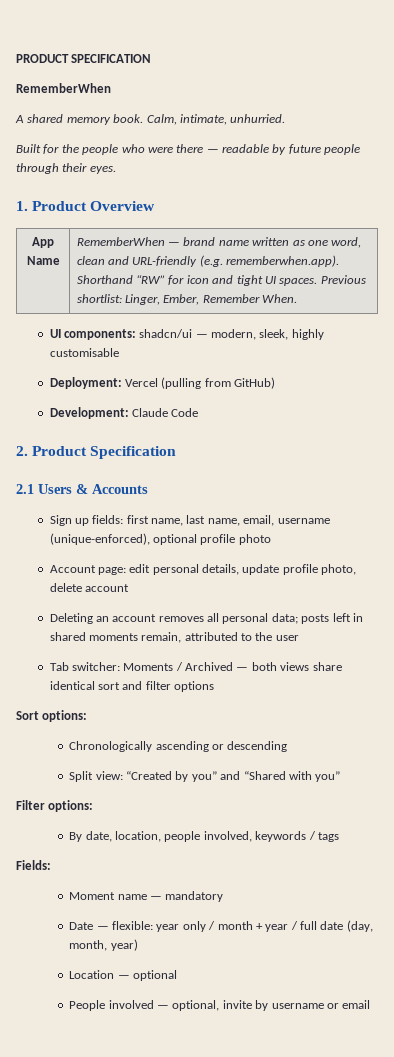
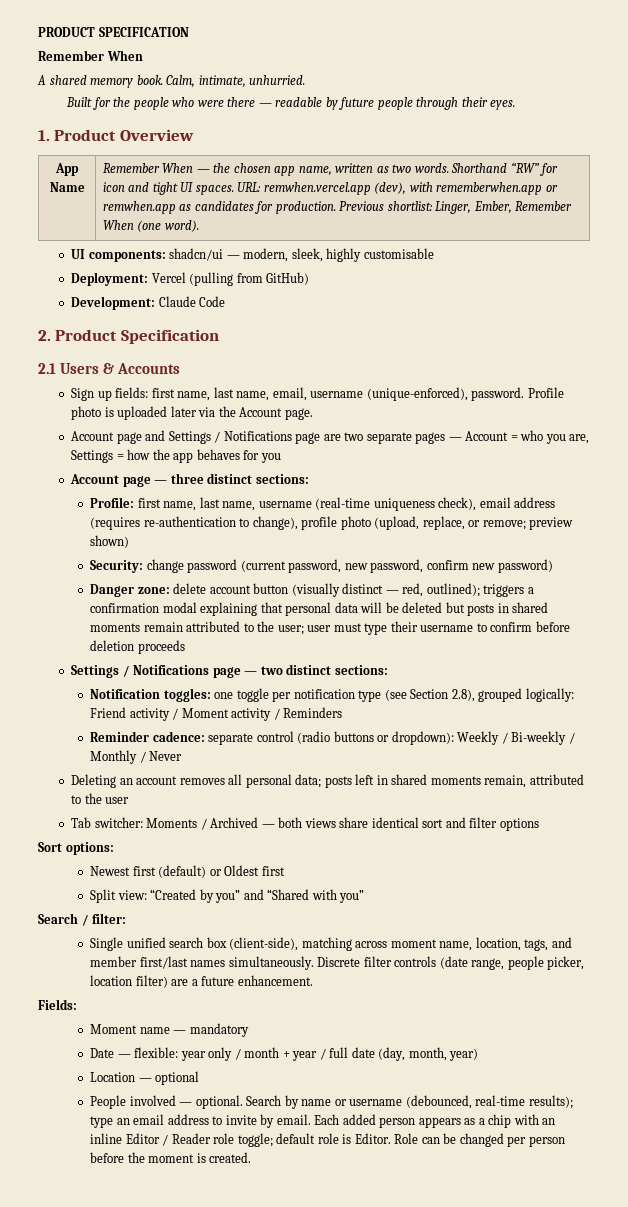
[16,83,111,93] RememberWhen -> [38,50,143,61] Remember When
[76,237,362,248] [76,255,340,267] RememberWhen — brand name written as one word, clean and URL-friendly (e.g. rememberwhen.app). -> [102,163,449,176] Remember When — the chosen app name, written as two words.
(318, 282) none -> [237,182,558,195] [102,201,336,214] URL: remwhen.vercel.app (dev), with rememberwhen.app or remwhen.app as candidates for production.
[262,294,298,303] When. -> [102,220,199,232] When (one word).
[152,534,271,545] [49,564,357,575] [49,583,129,592] optional profile photo // Account page: edit personal details, update profile photo, delete account -> [471,387,564,401] [71,406,313,420] [71,430,590,444] [71,449,281,463] [70,473,309,487] [89,497,556,511] [89,516,574,530] [89,535,129,548] [89,559,553,573] [89,583,534,597] [89,602,549,616] [89,621,570,635] [89,640,185,654] [71,664,388,678] [89,688,574,702] [89,707,343,721] [89,731,575,745] [89,750,183,764] password. Profile photo is uploaded later via the Account page. // Account page and Settings / Notifications page are two separate pages — Account = who you are, Settings = how the app behaves for you // Account page — three distinct sections: // Profile: first name, last name, username (real-time uniqueness check), email address (requires re-authentication to change), profile photo (upload, replace, or remove; preview shown) // Security: change password (current password, new password, confirm new password) // Danger zone: delete account button (visually distinct — red, outlined); triggers a confirmation modal explaining that personal data will be deleted but posts in shared moments remain attributed to the user; user must type their username to confirm before deletion proceeds // Settings / Notifications page — two distinct sections: // Notification toggles: one toggle per notification type (see Section 2.8), grouped logically: Friend activity / Moment activity / Reminders // Reminder cadence: separate control (radio buttons or dropdown): Weekly / Bi-weekly / Monthly / Never
[69,741,288,752] Chronologically ascending or descending -> [89,865,285,878] Newest first (default) or Oldest first
[16,800,94,812] [69,831,339,842] Filter options: // By date, location, people involved, keywords / tags -> [38,913,127,926] [89,937,572,951] [89,956,585,970] [89,975,313,988] Search / filter: // Single unified search box (client-side), matching across moment name, location, tags, and member first/last names simultaneously. Discrete filter controls (date range, people picker, location filter) are a future enhancement.
[172,1000,371,1011] optional, invite by username or email -> [195,1095,573,1109] [89,1114,556,1128] [89,1133,565,1147] [89,1152,252,1163] optional. Search by name or username (debounced, real-time results); type an email address to invite by email. Each added person appears as a chip with an inline Editor / Reader role toggle; default role is Editor. Role can be changed per person before the moment is created.

